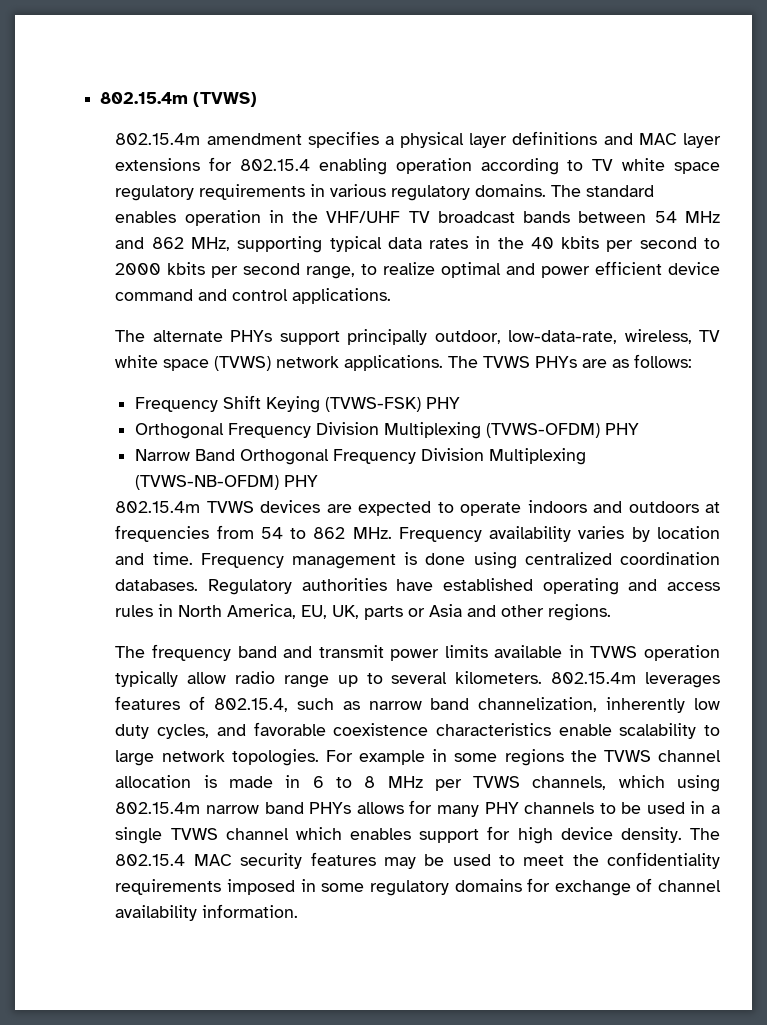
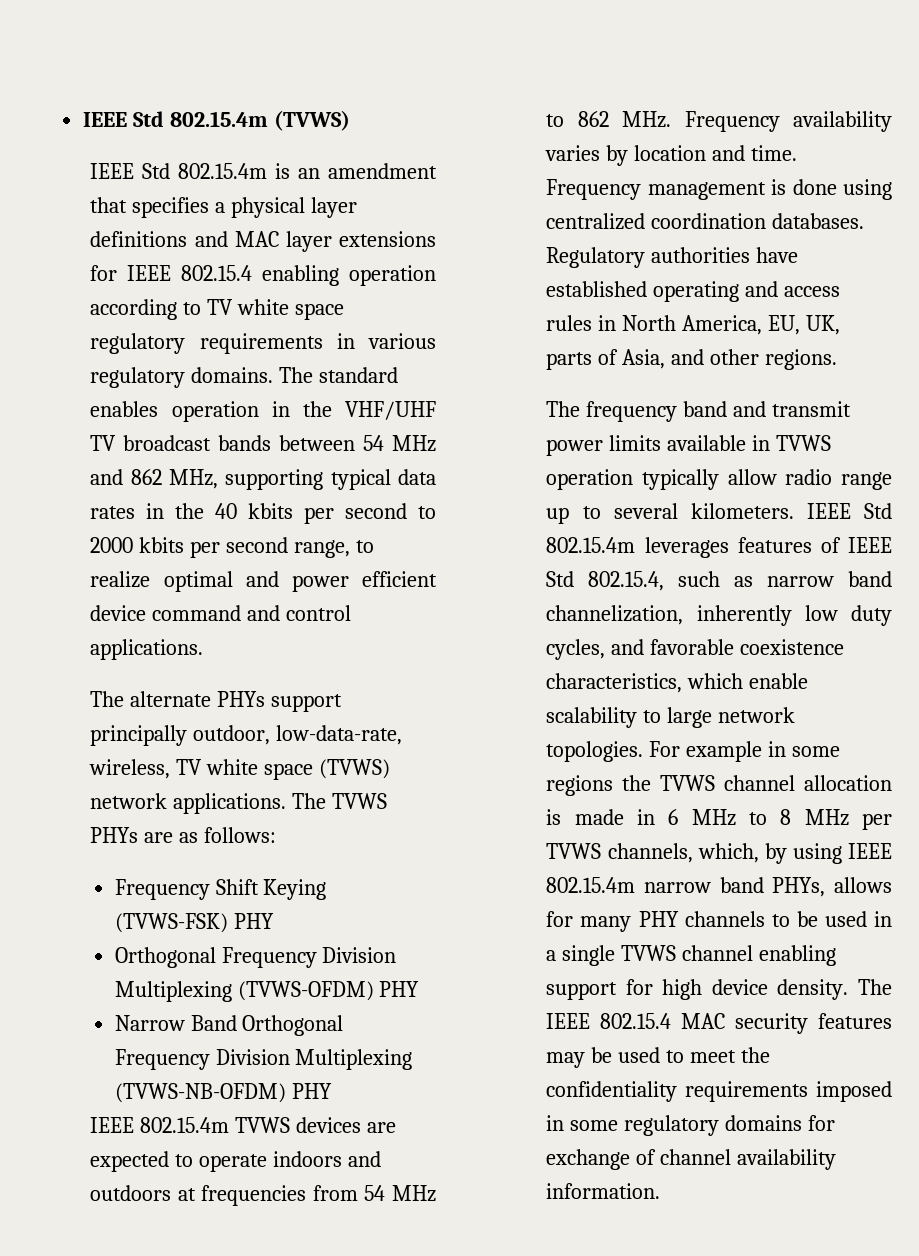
(100, 98) none -> [82,111,164,127] IEEE Std
[115,133,302,145] 802.15.4m amendment -> [90,163,437,179] [90,197,128,213] IEEE Std 802.15.4m is an amendment that
(233, 164) none -> [127,265,172,281] IEEE
(318, 481) none -> [90,1117,135,1133] IEEE
(283, 533) none -> [392,1185,437,1202] MHz
[408,604,463,617] or Asia -> [598,349,666,369] of Asia,
(543, 677) none -> [806,503,892,519] IEEE Std
(206, 703) none -> [848,537,893,553] [546,571,575,587] IEEE Std
[435,723,551,736] characteristics -> [546,673,744,693] characteristics, which
(324, 782) none -> [691,809,736,826] MHz
[618,775,720,792] which using -> [697,843,892,864] which, by using IEEE
[309,802,352,814] PHYs -> [772,877,826,897] PHYs,
[295,827,412,840] which enables -> [759,945,837,966] enabling
(720, 834) none -> [546,1013,591,1029] IEEE

